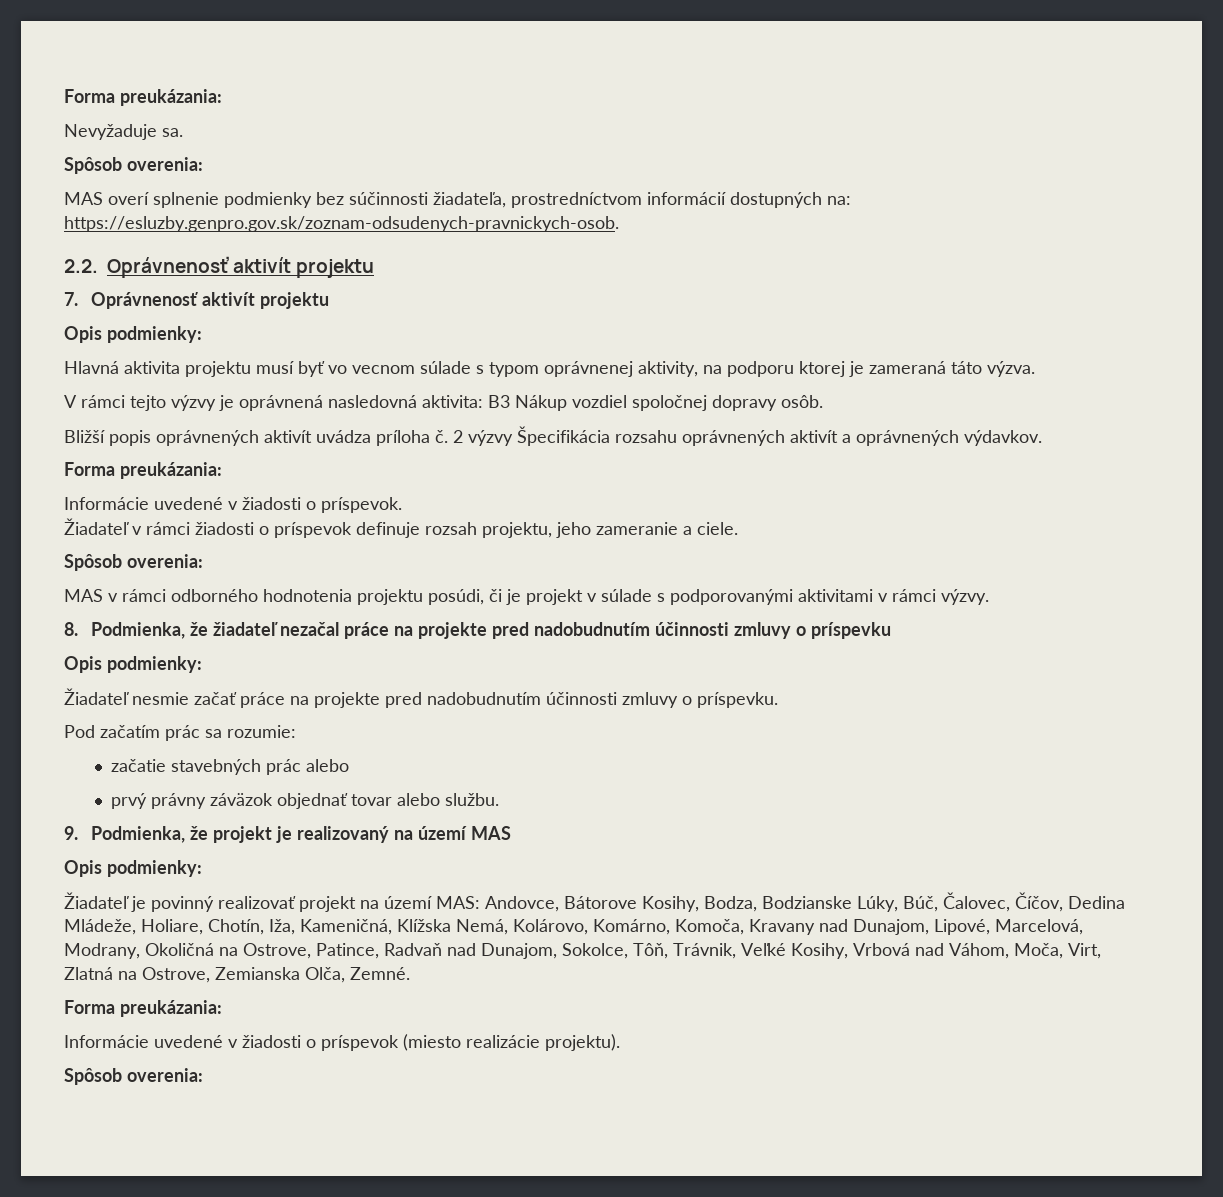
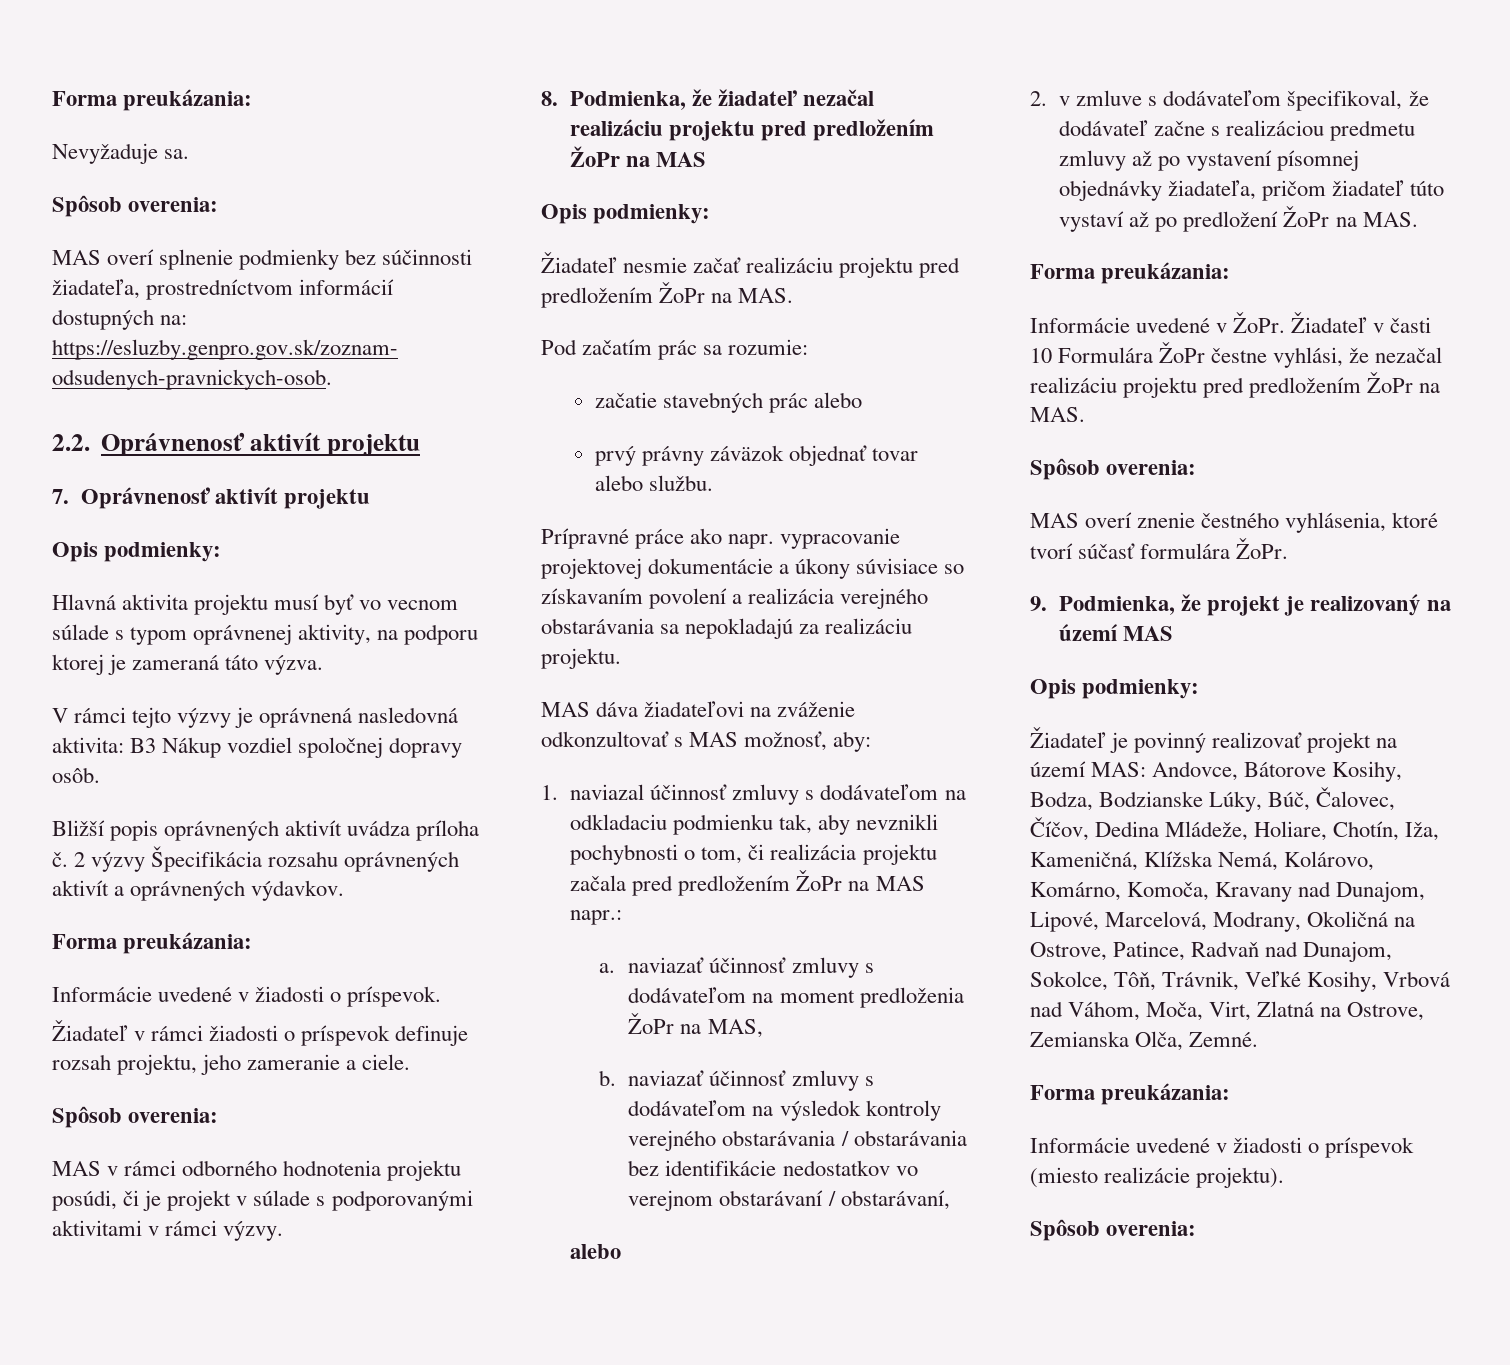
[343,622,891,639] práce na projekte pred nadobudnutím účinnosti zmluvy o príspevku -> [570,119,935,141] [570,146,707,167] realizáciu projektu pred predložením ŽoPr na MAS
[240,692,778,708] práce na projekte pred nadobudnutím účinnosti zmluvy o príspevku. -> [746,257,961,278] [541,282,794,308] realizáciu projektu pred predložením ŽoPr na MAS.
(499, 799) none -> [541,528,901,549] [541,558,965,579] [541,588,929,609] [541,618,913,639] [541,648,621,669] [541,701,856,717] [541,731,872,752] [541,784,966,805] [570,814,939,835] [570,844,937,865] [570,870,925,896] [570,910,623,925] [599,957,874,978] [628,987,964,1008] [628,1013,763,1038] [599,1070,874,1091] [628,1100,941,1121] [628,1130,967,1151] [628,1160,918,1176] [628,1190,950,1211] [570,1244,622,1259] [1030,90,1429,111] [1059,120,1416,141] [1059,150,1360,171] [1059,180,1445,201] [1059,206,1418,232] [1030,262,1231,284] [1030,312,1432,333] [1030,342,1443,368] [1030,372,1441,398] [1030,407,1085,422] [1030,458,1197,480] [1030,512,1439,533] [1030,538,1289,559] // Prípravné práce ako napr. vypracovanie projektovej dokumentácie a úkony súvisiace so získavaním povolení a realizácia verejného obstarávania sa nepokladajú za realizáciu projektu. // MAS dáva žiadateľovi na zváženie odkonzultovať s MAS možnosť, aby: // 1. naviazal účinnosť zmluvy s dodávateľom na odkladaciu podmienku tak, aby nevznikli pochybnosti o tom, či realizácia projektu začala pred predložením ŽoPr na MAS napr.: // a. naviazať účinnosť zmluvy s dodávateľom na moment predloženia ŽoPr na MAS, // b. naviazať účinnosť zmluvy s dodávateľom na výsledok kontroly verejného obstarávania / obstarávania bez identifikácie nedostatkov vo verejnom obstarávaní / obstarávaní, // alebo // 2. v zmluve s dodávateľom špecifikoval, že dodávateľ začne s realizáciou predmetu zmluvy až po vystavení písomnej objednávky žiadateľa, pričom žiadateľ túto vystaví až po predložení ŽoPr na MAS. // Forma preukázania: // Informácie uvedené v ŽoPr. Žiadateľ v časti 10 Formulára ŽoPr čestne vyhlási, že nezačal realizáciu projektu pred predložením ŽoPr na MAS. // Spôsob overenia: // MAS overí znenie čestného vyhlásenia, ktoré tvorí súčasť formulára ŽoPr.

